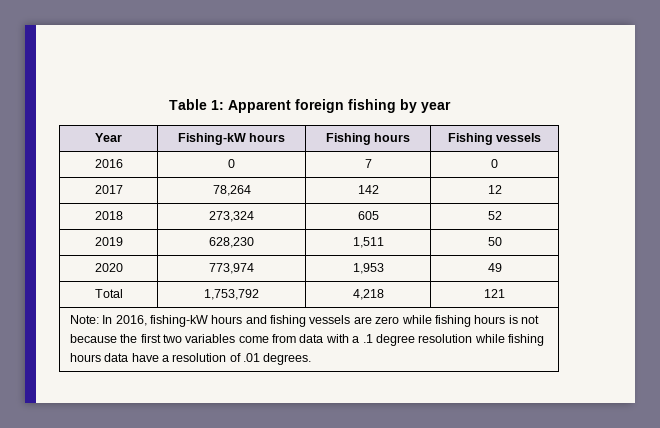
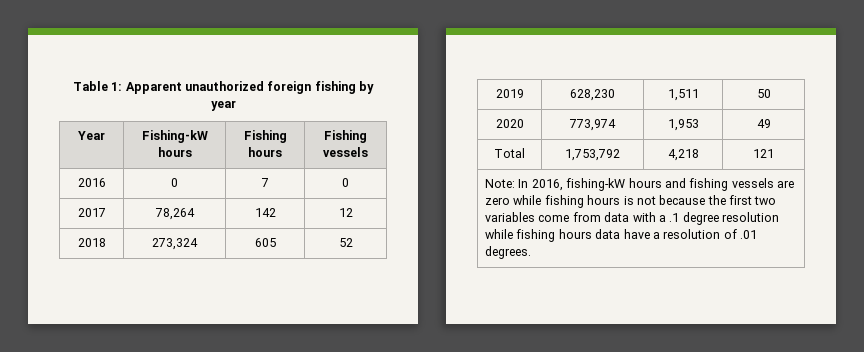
(291, 106) none -> [185,81,264,91] unauthorized

